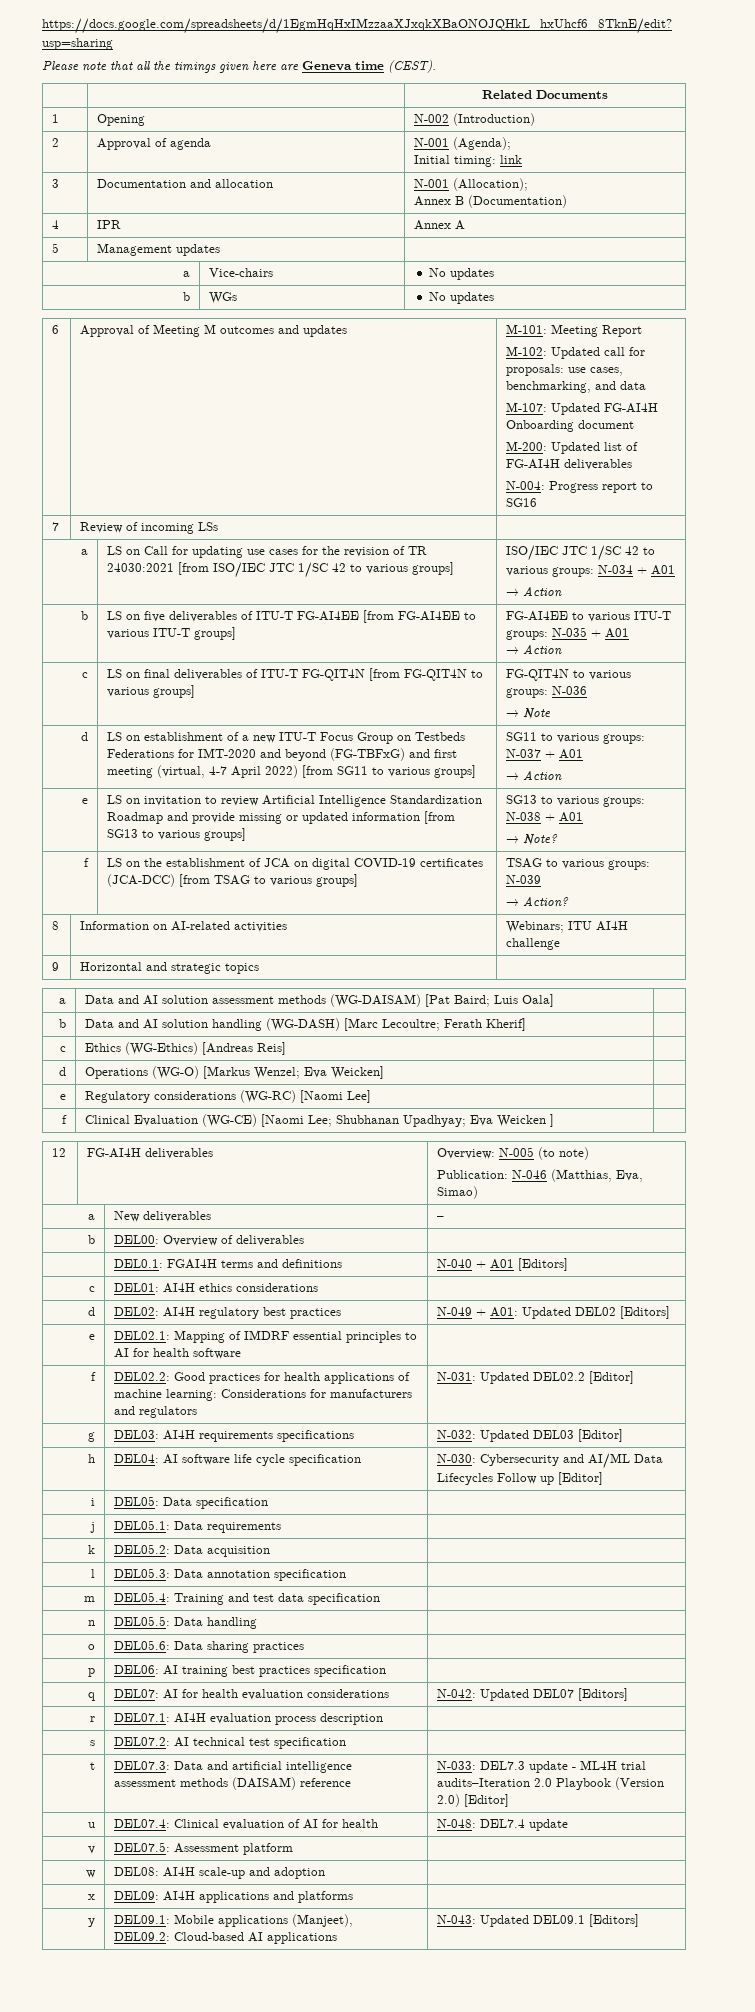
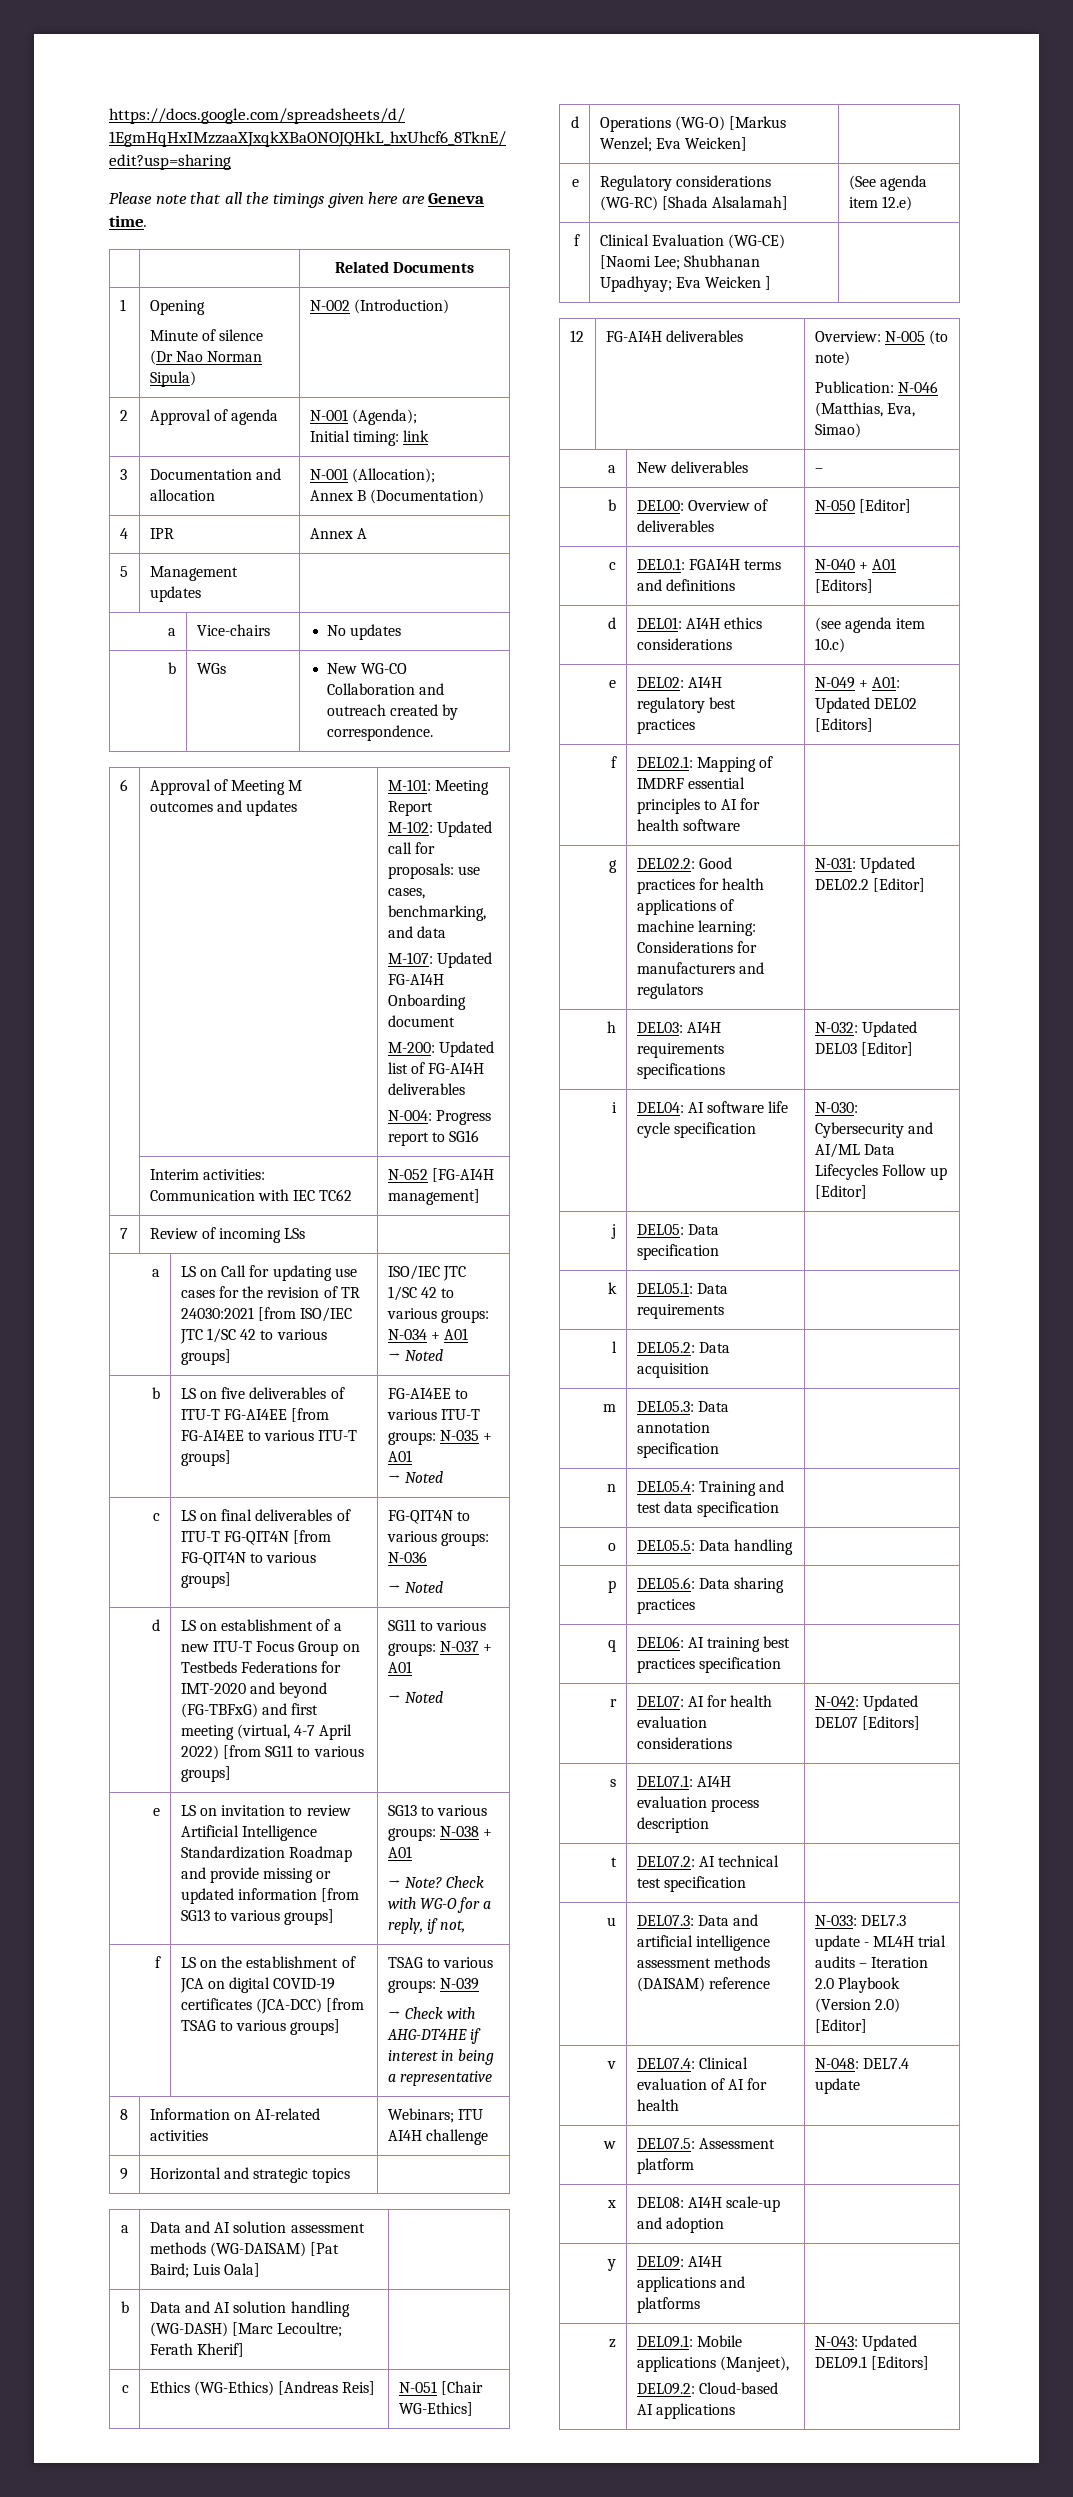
[355,60,436,73] time (CEST). -> [109,215,147,227] time.
(146, 120) none -> [149,329,264,341] [149,350,263,365] [149,371,196,387] // Minute of silence (Dr Nao Norman Sipula)
[428,292,494,304] No updates -> [326,663,408,674] [326,683,445,695] [326,704,459,720] [326,725,433,741] New WG-CO Collaboration and outreach created by correspondence.
(538, 502) none -> [149,1169,266,1180] [149,1189,353,1201] [387,1168,495,1182] [387,1189,480,1205] // | Interim activities: Communication with IEC TC62 | N-052 [FG-AI4H management]
[523,586,563,597] Action -> [405,1349,444,1361] Noted
[523,644,563,655] Action -> [405,1471,444,1483] Noted
[523,708,552,720] Note -> [405,1581,444,1593] Noted
[523,770,563,781] Action -> [405,1691,444,1703] Noted
(559, 840) none -> [446,1876,485,1888] [387,1897,492,1913] [387,1918,466,1934] Check with WG-O for a reply, if not,
[523,896,570,907] Action? -> [405,2007,476,2019] [386,2028,482,2044] [387,2049,495,2065] [387,2071,493,2086] Check with AHG-DT4HE if interest in being a representative
(287, 1048) none -> [398,2381,484,2395] [398,2402,473,2416] N-051 [Chair WG-Ethics]
[300,1090,372,1103] [Naomi Lee] | -> [662,196,789,210] [848,175,928,191] [848,196,913,211] [Shada Alsalamah] | (See agenda item 12.e)
(305, 1240) // -> [814,499,912,513] [609,562,617,570] N-050 [Editor] // c
[88,1286,95,1292] c -> [608,617,617,629] d
[87,1307,95,1316] // d -> [814,617,926,633] [814,638,845,653] [609,680,617,688] (see agenda item 10.c) // e
[88,1334,95,1340] e -> [611,756,618,768] f
[90,1372,96,1381] f -> [609,860,618,873] g
[87,1432,95,1442] g -> [607,1021,617,1033] h
[87,1454,95,1463] h -> [612,1102,618,1113] i
[90,1498,95,1506] i -> [611,1224,617,1239] j
[89,1522,95,1533] j -> [608,1282,618,1294] k
[87,1545,95,1554] k -> [612,1341,618,1353] l
[90,1569,95,1578] l -> [603,1404,617,1412] m
[83,1596,95,1602] m -> [607,1484,617,1492] n
[87,1620,95,1626] n -> [608,1543,617,1551] o
[87,1644,95,1650] o -> [608,1580,617,1593] p
[87,1668,95,1677] p -> [608,1640,617,1652] q
[87,1692,95,1701] q -> [610,1699,618,1707] r
[89,1716,95,1722] r -> [610,1779,617,1787] s
[89,1740,95,1746] s -> [611,1857,618,1867] t
[89,1762,95,1770] t -> [607,1917,617,1926] u
[437,1778,531,1787] audits–Iteration -> [814,1956,929,1968] audits – Iteration
[87,1822,95,1828] u -> [607,2061,617,2069] v
[87,1846,95,1854] v -> [603,2141,617,2149] w
[85,1870,96,1878] w -> [607,2200,617,2208] x
[87,1894,95,1900] x -> [607,2259,617,2271] y
[87,1918,95,1927] y -> [609,2339,617,2348] z

